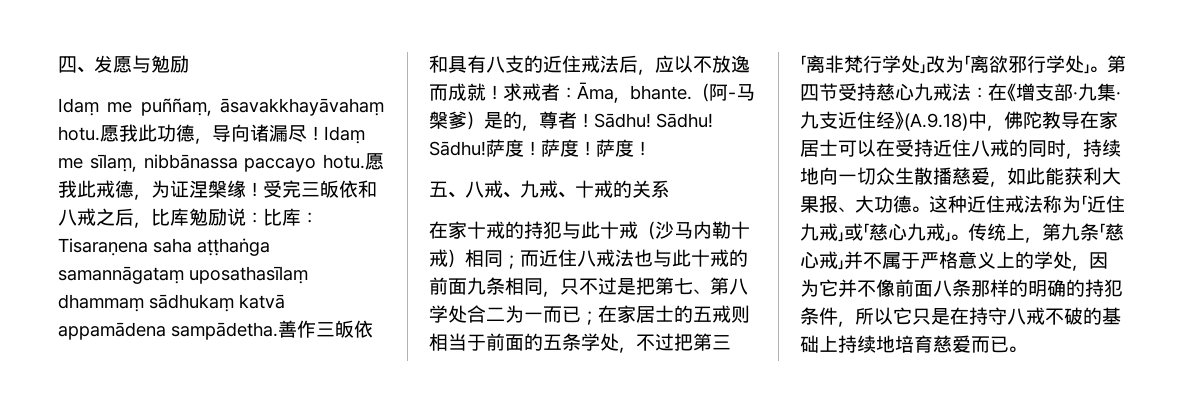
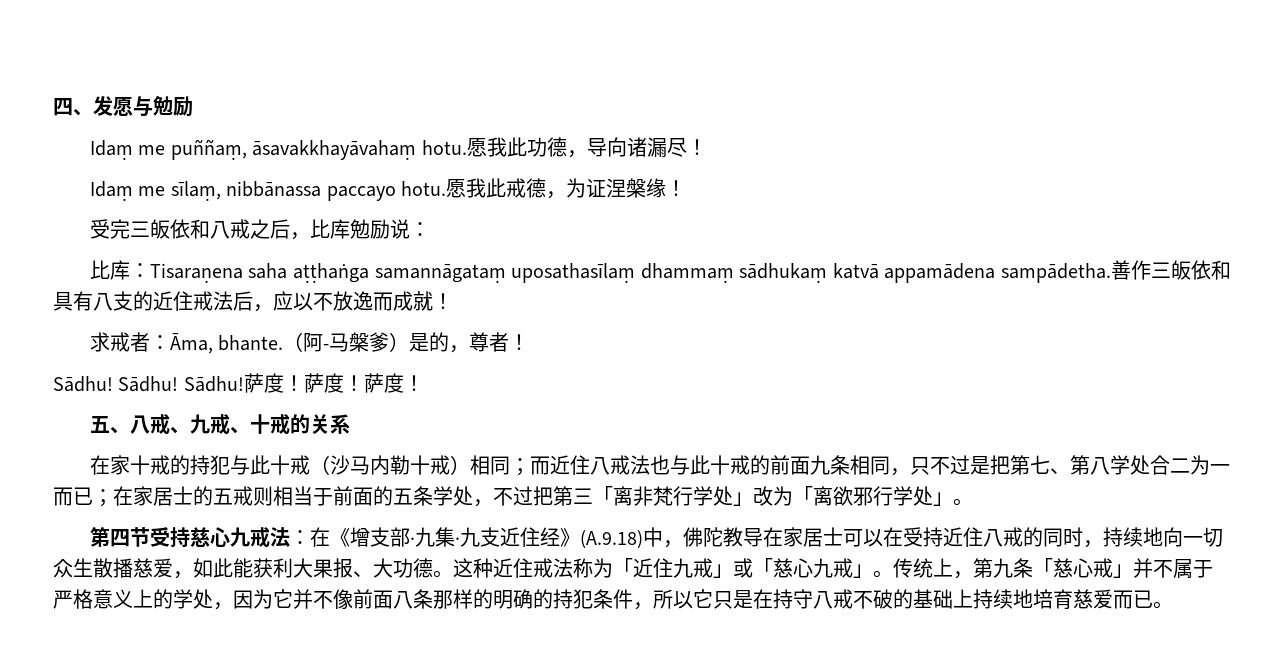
(324, 133) none -> (707, 147) //
(263, 189) none -> (686, 188) //
(263, 218) none -> (430, 229) //
(503, 92) none -> (453, 301) //
(594, 120) none -> (530, 342) //
(1107, 69) none -> (973, 502) //

